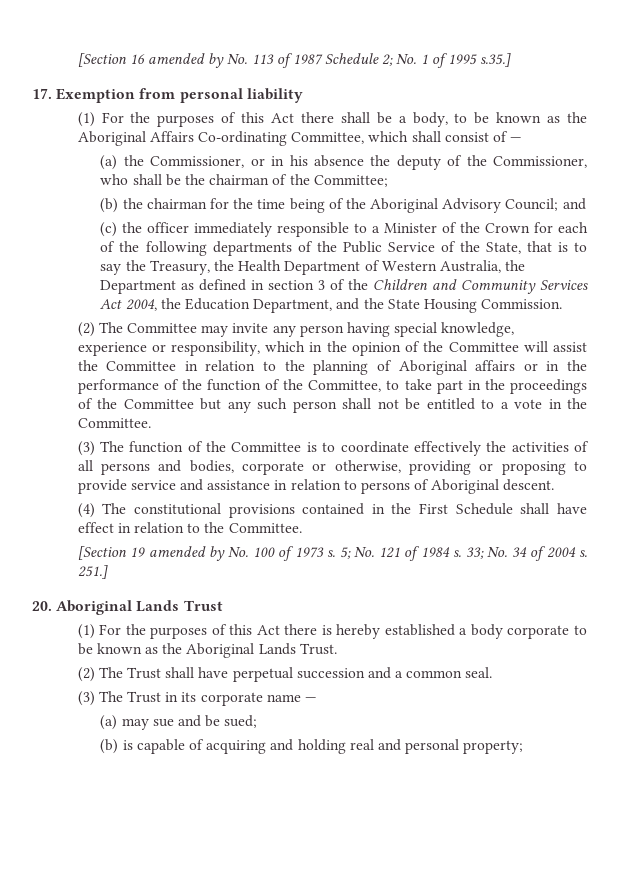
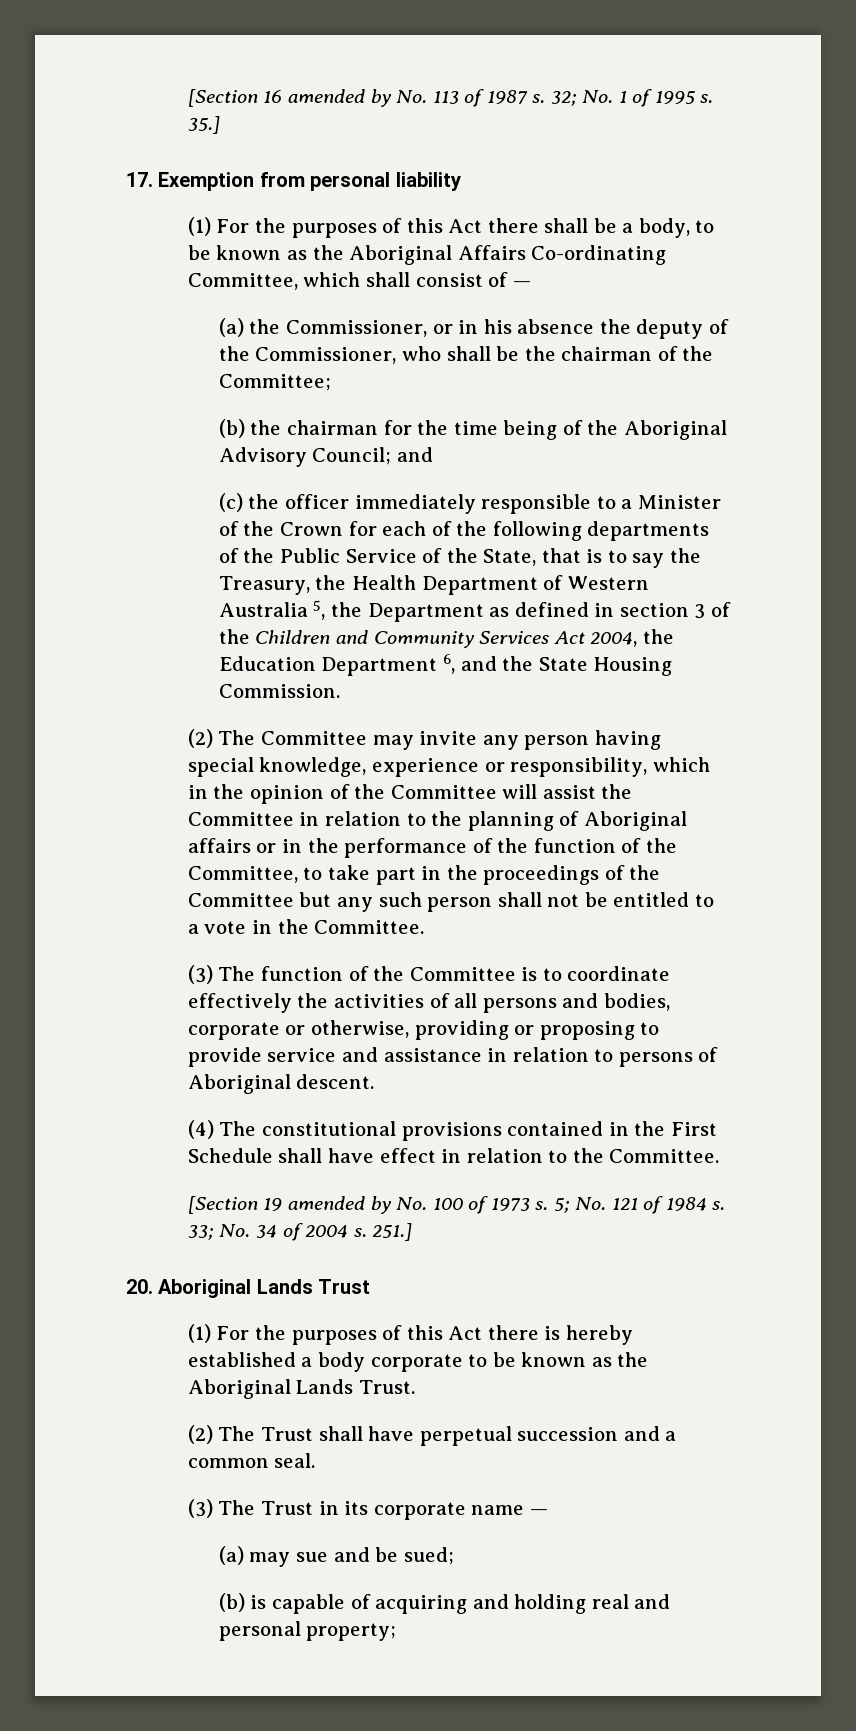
[325,53,394,66] Schedule 2; -> [532,91,577,106] s. 32;
[480,53,512,67] s.35.] -> [700,94,714,103] [187,116,220,134] s. 35.]
[439,260,501,273] Australia, -> [218,600,326,620] Australia 5,
[253,299,333,313] Department, -> [321,654,455,676] Department 6,

